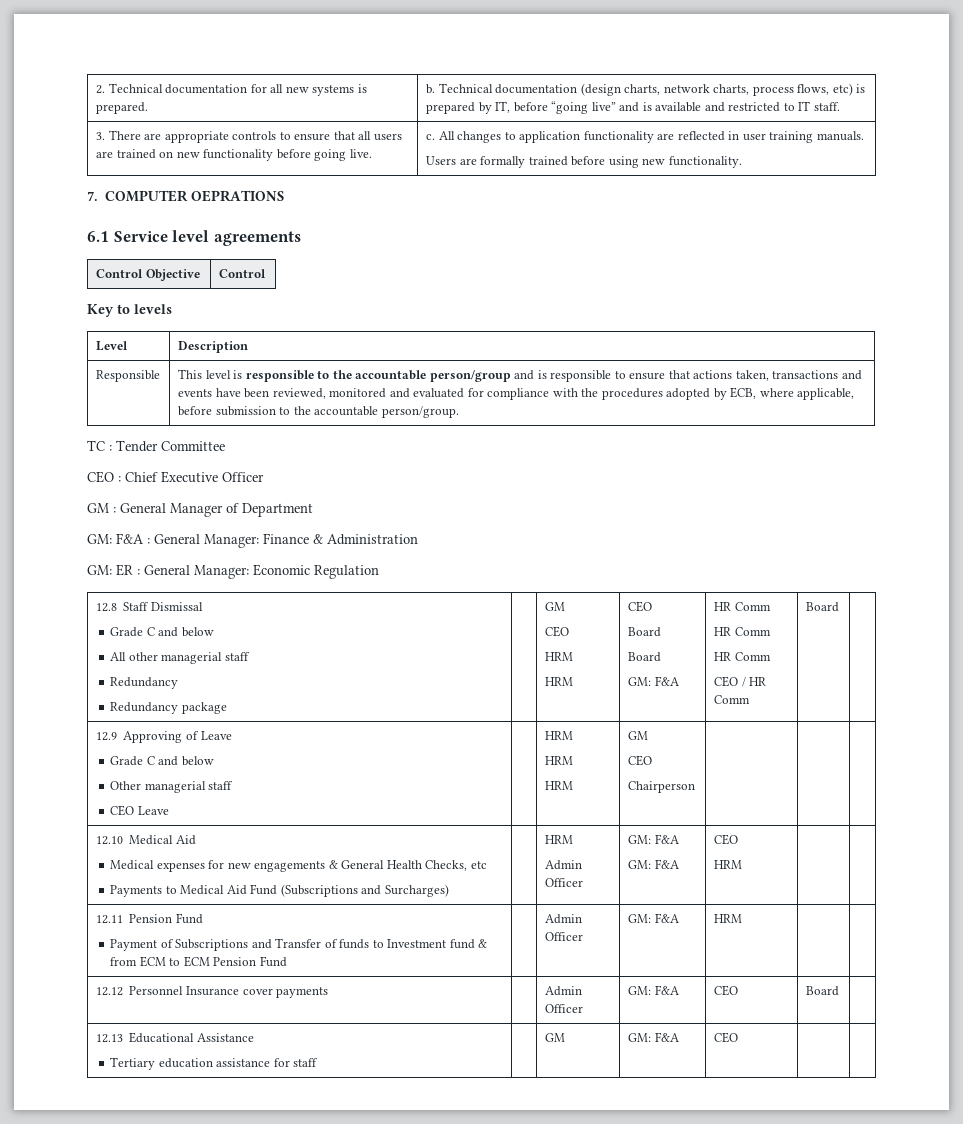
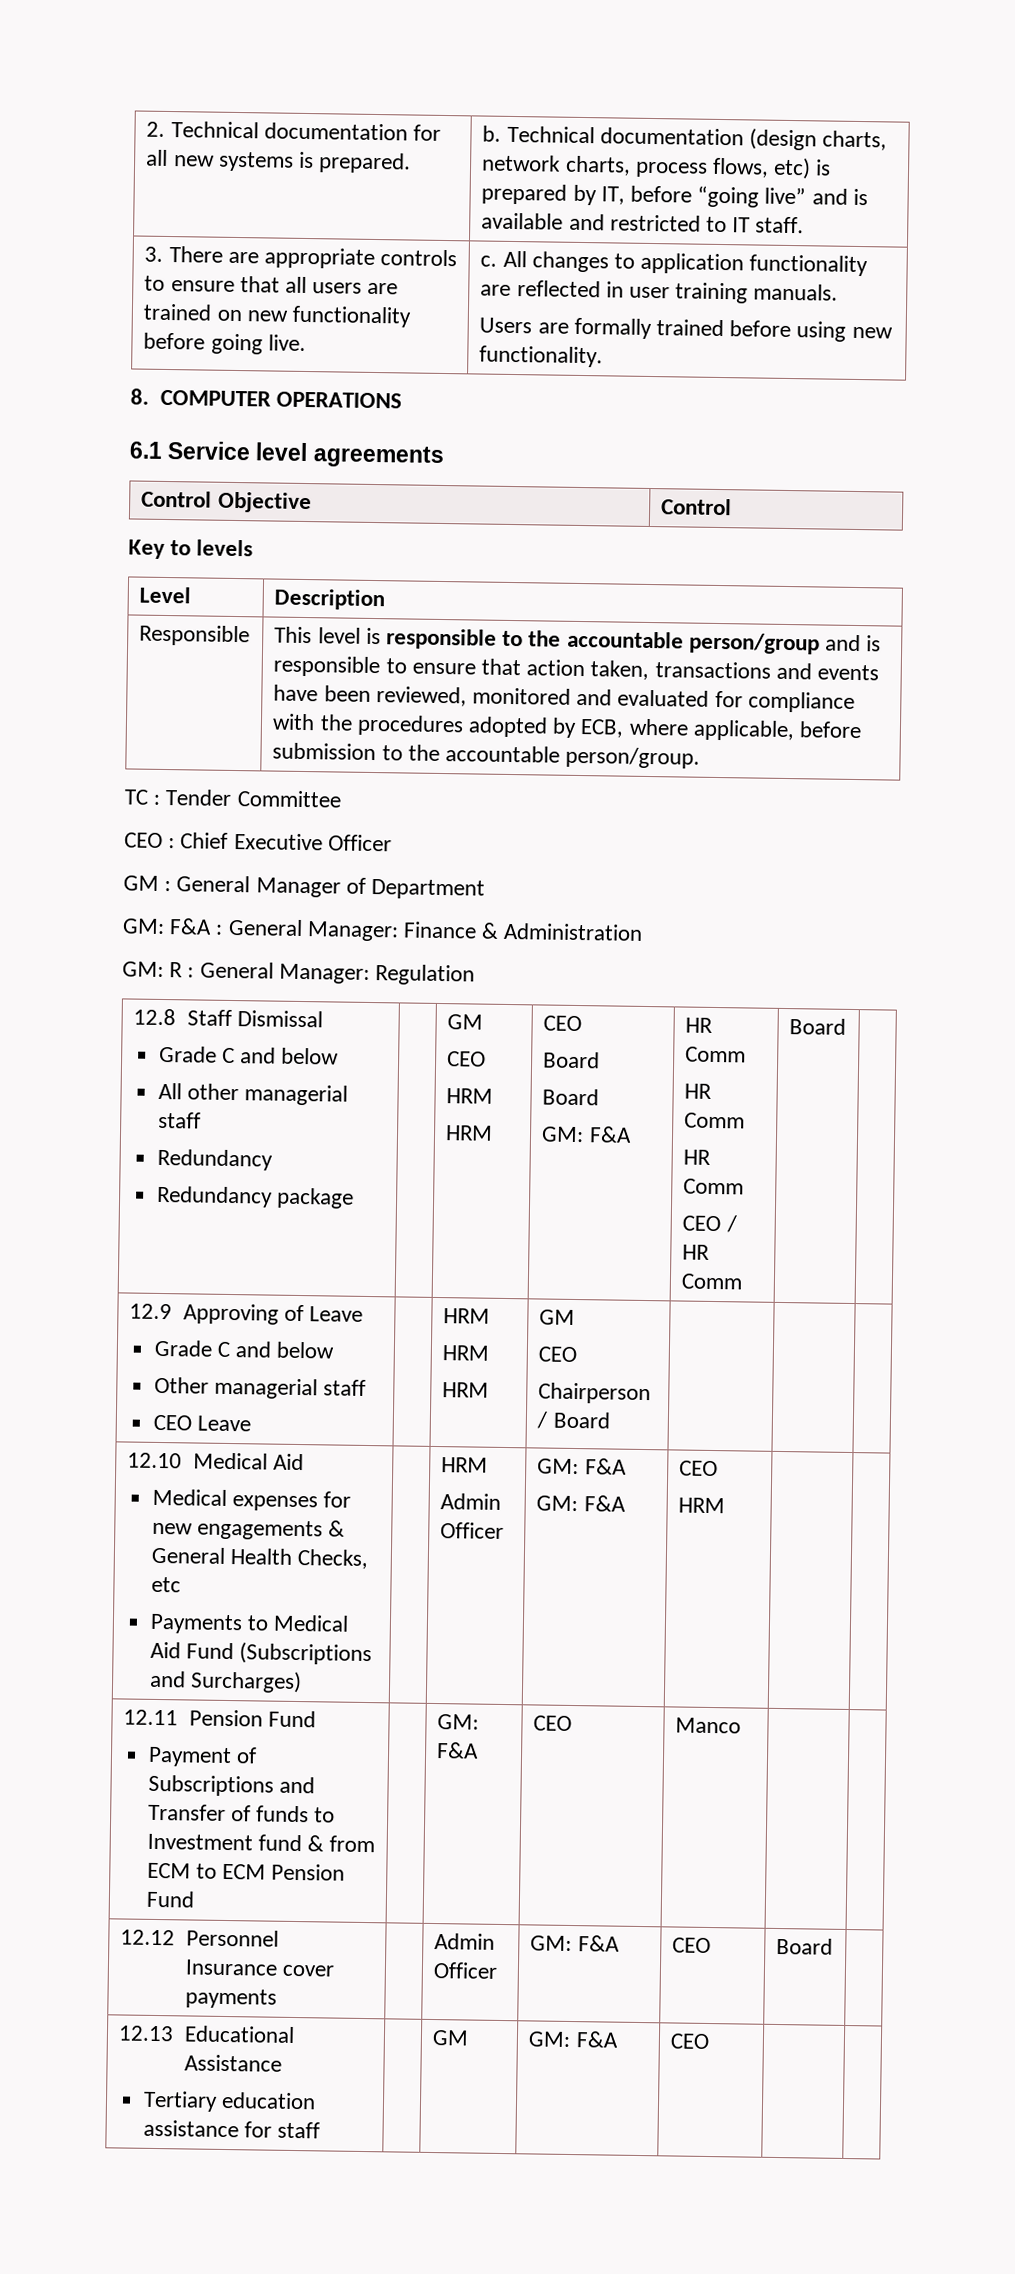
[87,190,285,202] 7. COMPUTER OEPRATIONS -> [130,388,402,409] 8. COMPUTER OPERATIONS
[693,370,733,379] actions -> [526,659,586,677] action
[116,564,310,579] ER : General Manager: Economic -> [169,961,370,984] R : General Manager:
(695, 787) none -> [536,1411,611,1429] / Board
[544,914,582,924] [544,932,583,941] [627,913,679,923] [713,914,742,923] | Admin Officer | GM: F&A | HRM -> [437,1714,480,1730] [436,1742,480,1759] [533,1715,573,1732] [675,1717,742,1734] | GM: F&A | CEO | Manco

